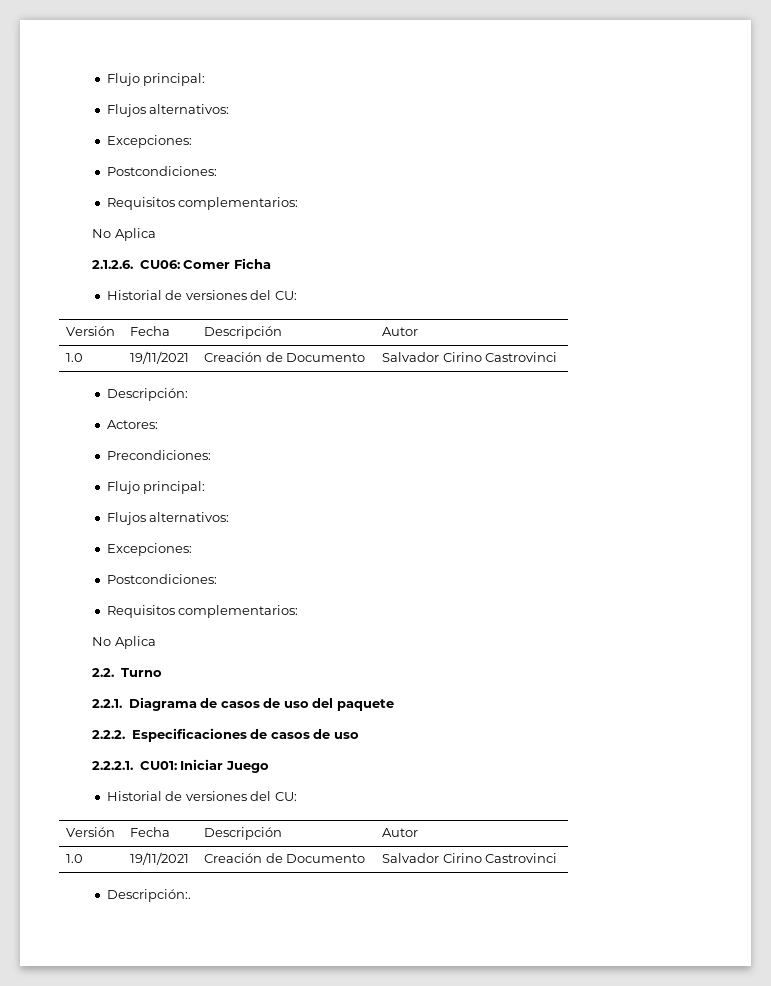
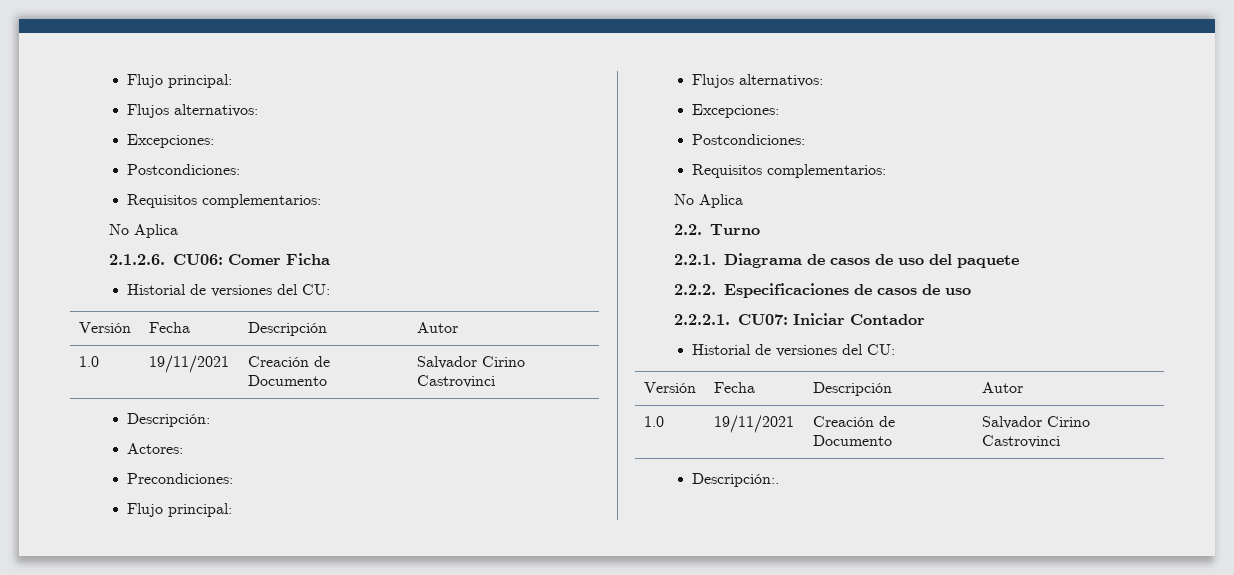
[139,759,269,773] CU01: Iniciar Juego -> [738,313,926,325] CU07: Iniciar Contador

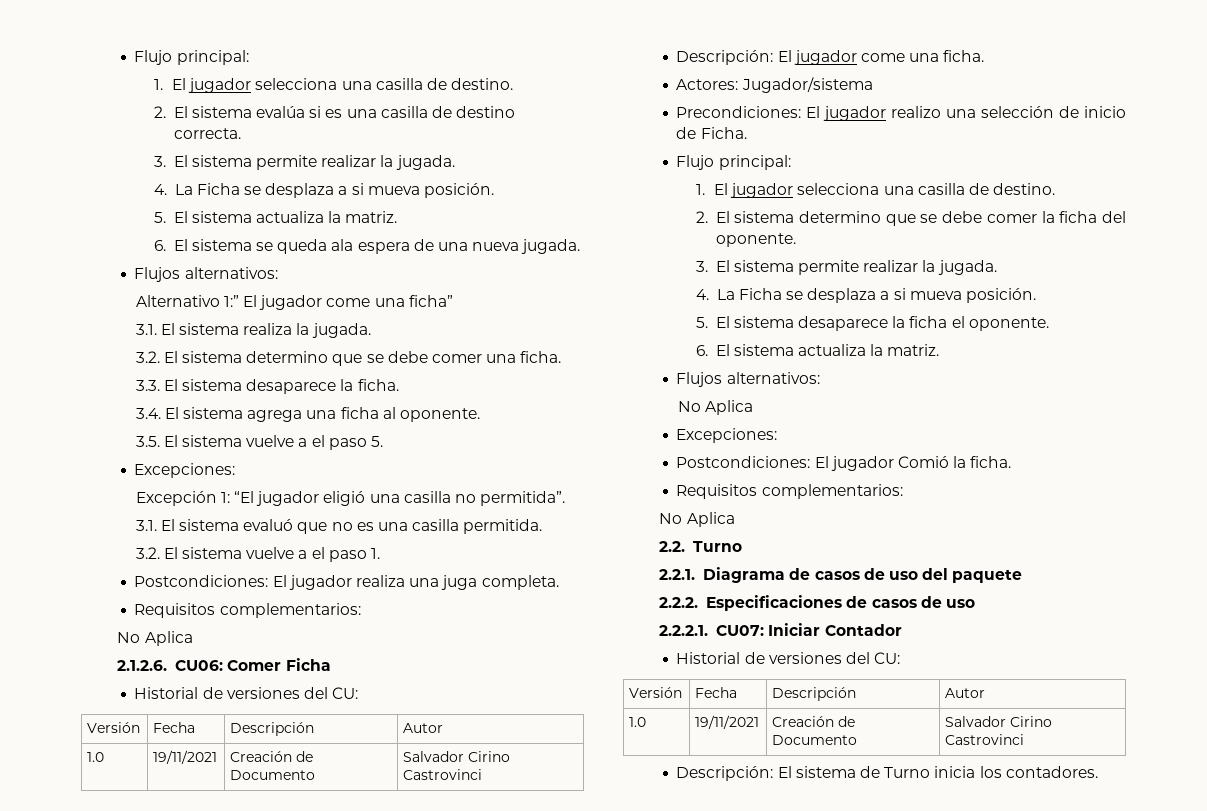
[127,74,233,88] [127,104,259,118] [127,134,215,148] [127,164,241,175] Flujo principal: // Flujos alternativos: // Excepciones: // Postcondiciones: -> [134,50,249,65] [153,78,514,93] [153,106,516,118] [173,128,241,139] [153,155,455,170] [153,183,494,198] [153,211,398,223] [153,239,581,254] [134,267,278,282] [135,295,453,310] [135,323,371,338] [135,351,562,366] [135,379,399,394] [135,407,480,422] [135,435,383,450] [134,463,236,478] [135,491,566,506] [135,519,543,534] [135,547,380,562] [134,575,559,590] Flujo principal: // 1. El jugador selecciona una casilla de destino. // 2. El sistema evalúa si es una casilla de destino correcta. // 3. El sistema permite realizar la jugada. // 4. La Ficha se desplaza a si mueva posición. // 5. El sistema actualiza la matriz. // 6. El sistema se queda ala espera de una nueva jugada. // Flujos alternativos: // Alternativo 1:” El jugador come una ficha” // 3.1. El sistema realiza la jugada. // 3.2. El sistema determino que se debe comer una ficha. // 3.3. El sistema desaparece la ficha. // 3.4. El sistema agrega una ficha al oponente. // 3.5. El sistema vuelve a el paso 5. // Excepciones: // Excepción 1: “El jugador eligió una casilla no permitida”. // 3.1. El sistema evaluó que no es una casilla permitida. // 3.2. El sistema vuelve a el paso 1. // Postcondiciones: El jugador realiza una juga completa.
(211, 420) none -> [777,50,985,65] El jugador come una ficha.
(184, 448) none -> [741,77,873,93] Jugador/sistema
[127,503,233,517] [692,74,824,88] [692,104,780,118] [692,134,806,145] // Flujo principal: // Flujos alternativos: // Excepciones: // Postcondiciones: -> [806,106,1126,121] [676,127,747,139] [676,155,791,170] [695,183,1056,198] [695,211,1126,226] [715,233,796,247] [695,260,997,275] [695,288,1036,303] [695,316,1049,331] [695,344,940,356] [676,372,820,387] [677,400,753,415] [676,428,778,443] [676,456,1012,471] El jugador realizo una selección de inicio de Ficha. // Flujo principal: // 1. El jugador selecciona una casilla de destino. // 2. El sistema determino que se debe comer la ficha del oponente. // 3. El sistema permite realizar la jugada. // 4. La Ficha se desplaza a si mueva posición. // 5. El sistema desaparece la ficha el oponente. // 6. El sistema actualiza la matriz. // Flujos alternativos: // No Aplica // Excepciones: // Postcondiciones: El jugador Comió la ficha.
[692,473,780,487] Descripción:. -> [676,766,1098,781] Descripción: El sistema de Turno inicia los contadores.

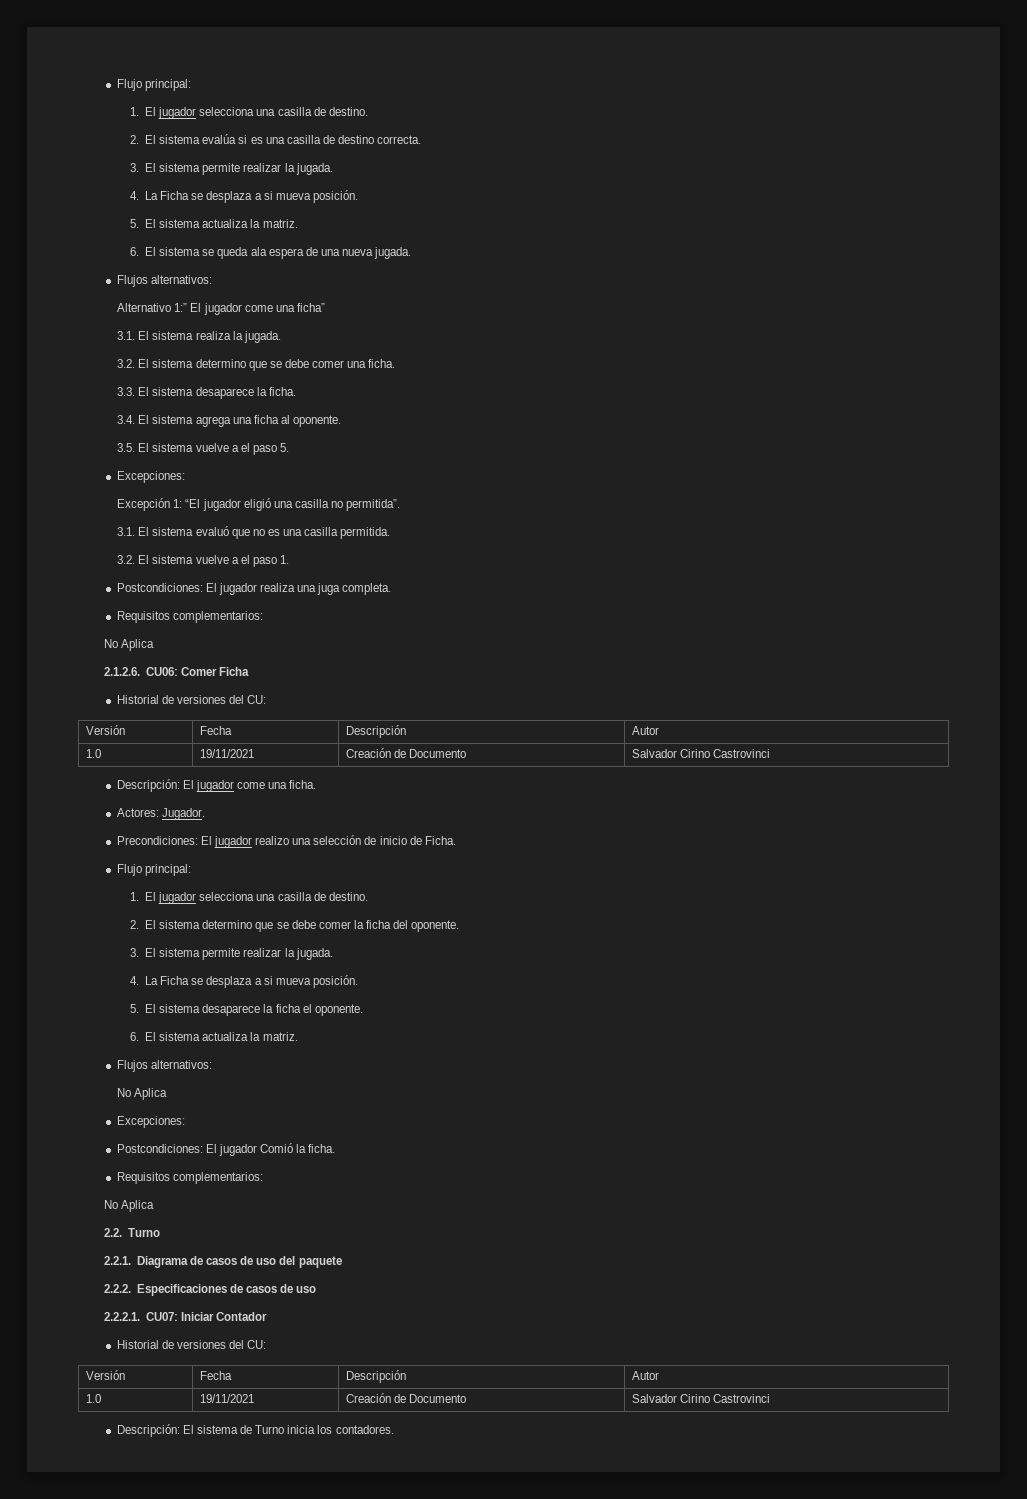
[741,77,873,93] Jugador/sistema -> [161,808,205,820] Jugador.

